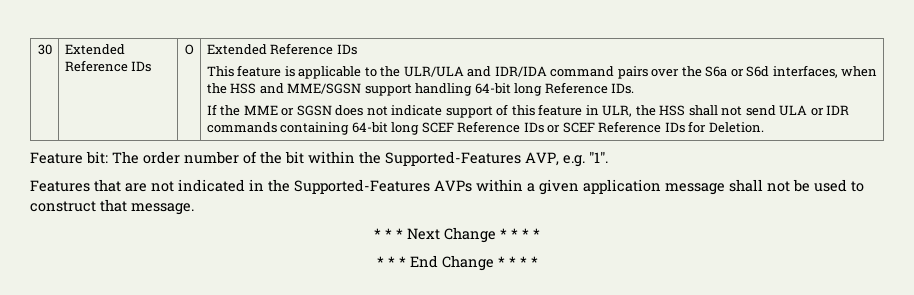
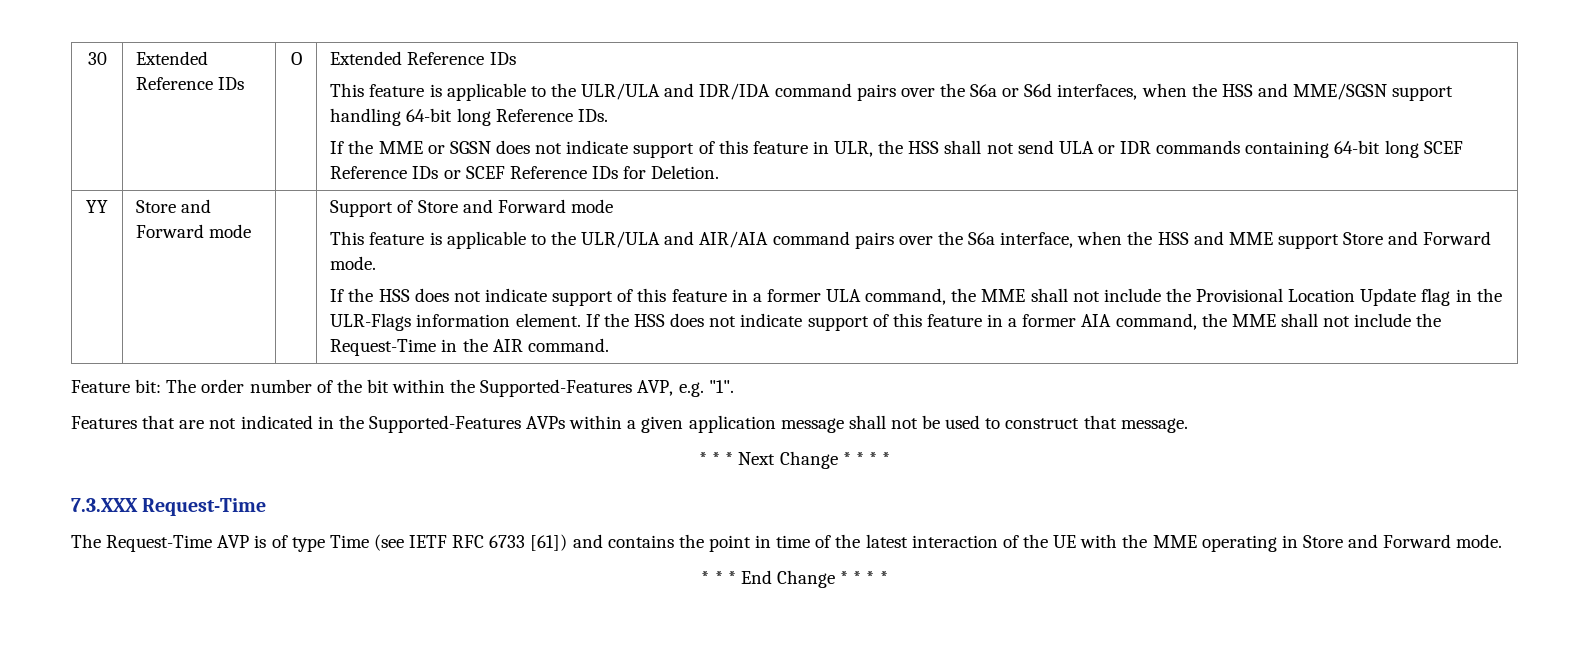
(764, 127) none -> [86,200,108,213] [136,199,212,213] [136,224,252,238] [330,199,613,217] [330,231,1492,249] [330,256,377,270] [330,288,1502,306] [330,313,1442,331] [330,338,609,356] // YY | Store and Forward mode | | Support of Store and Forward mode // This feature is applicable to the ULR/ULA and AIR/AIA command pairs over the S6a interface, when the HSS and MME support Store and Forward mode. // If the HSS does not indicate support of this feature in a former ULA command, the MME shall not include the Provisional Location Update flag in the ULR-Flags information element. If the HSS does not indicate support of this feature in a former AIA command, the MME shall not include the Request-Time in the AIR command.
(540, 233) none -> [71,498,267,516] [71,534,1503,552] // 7.3.XXX Request-Time // The Request-Time AVP is of type Time (see IETF RFC 6733 [61]) and contains the point in time of the latest interaction of the UE with the MME operating in Store and Forward mode.

